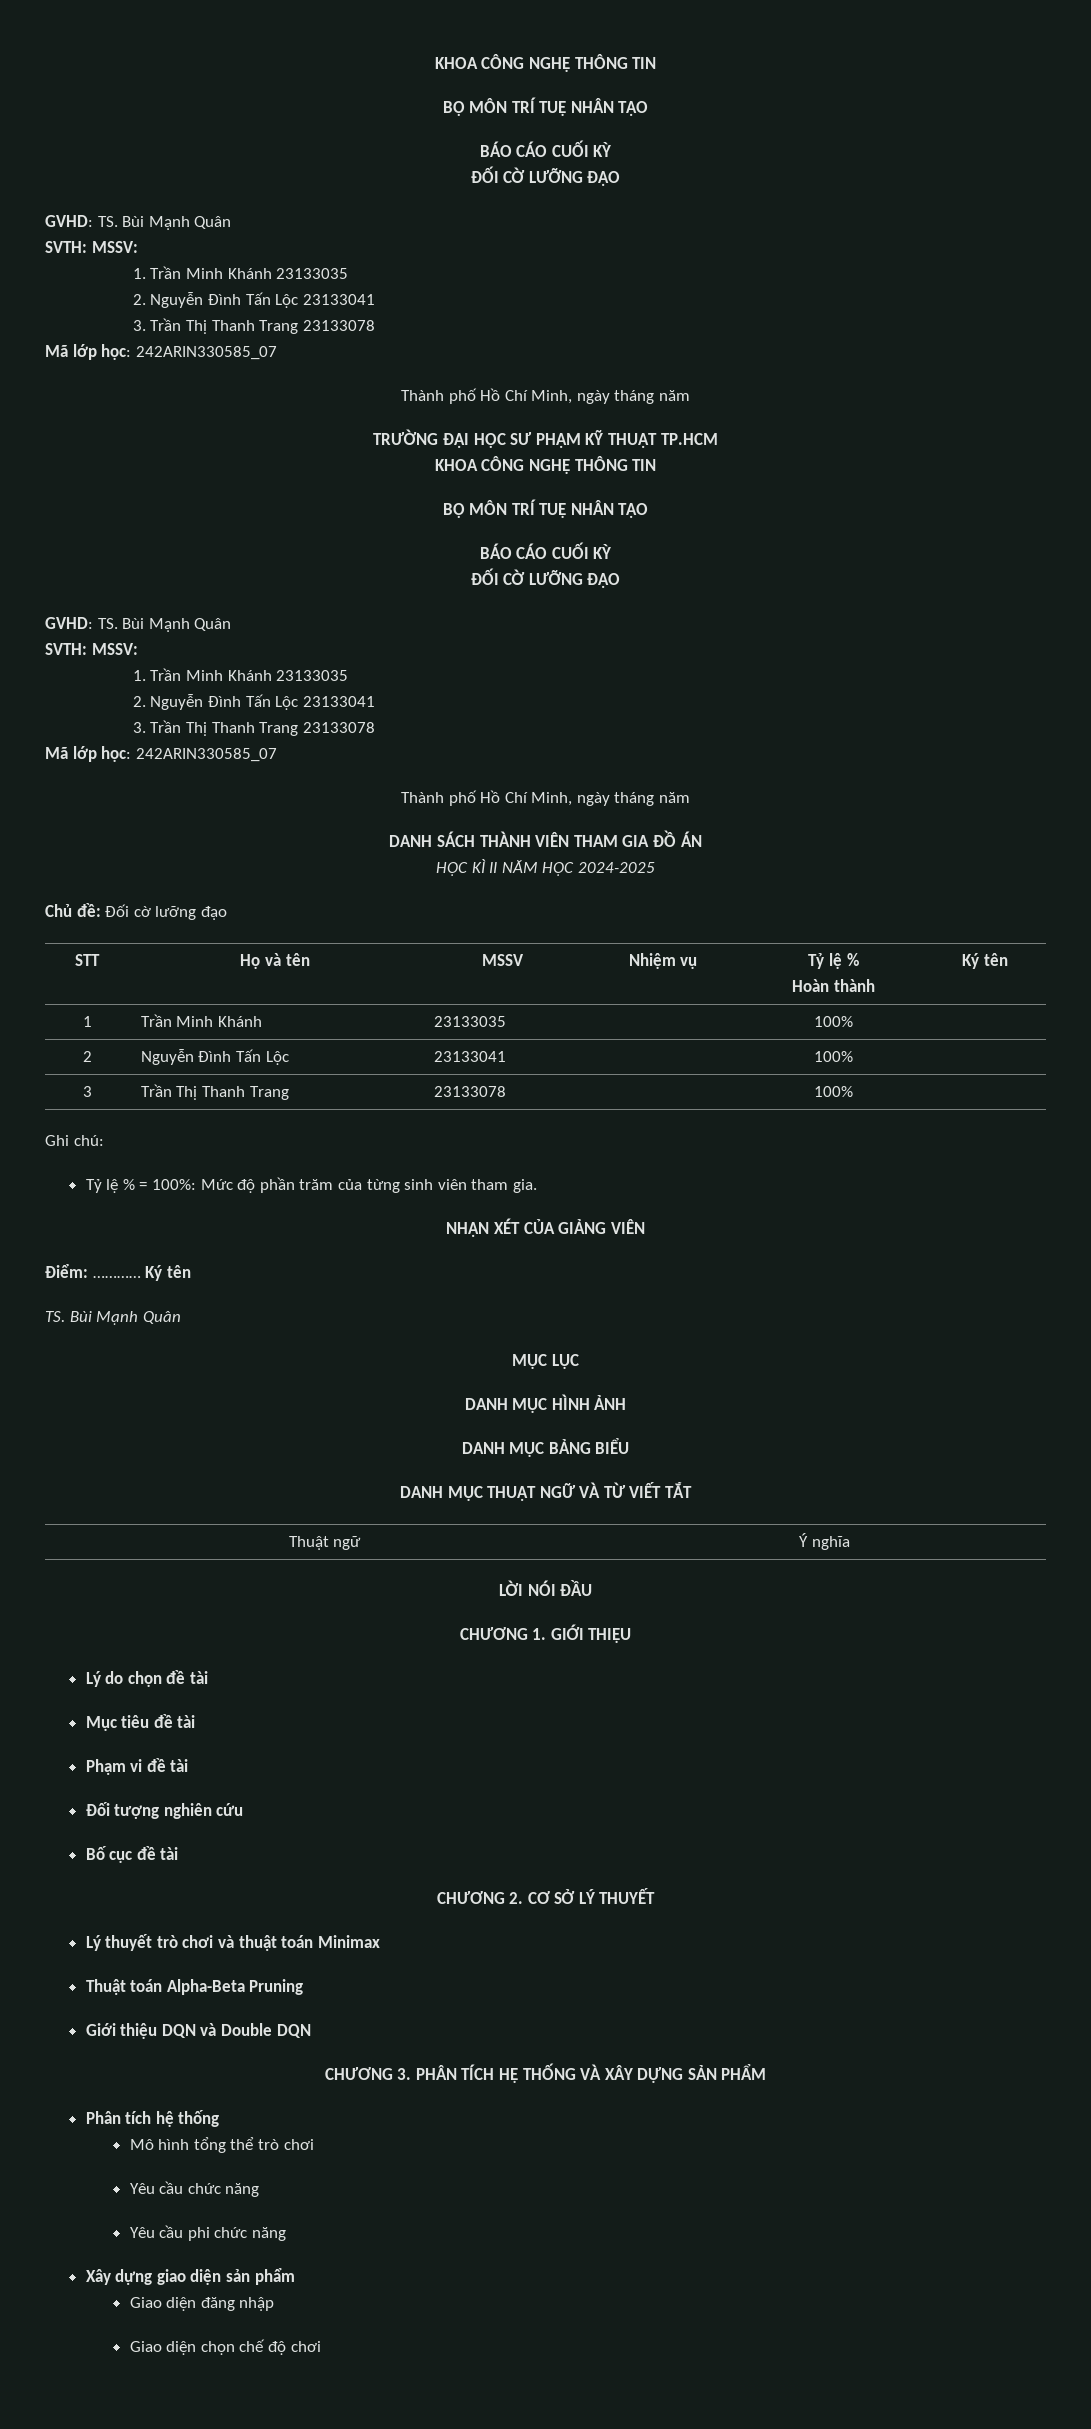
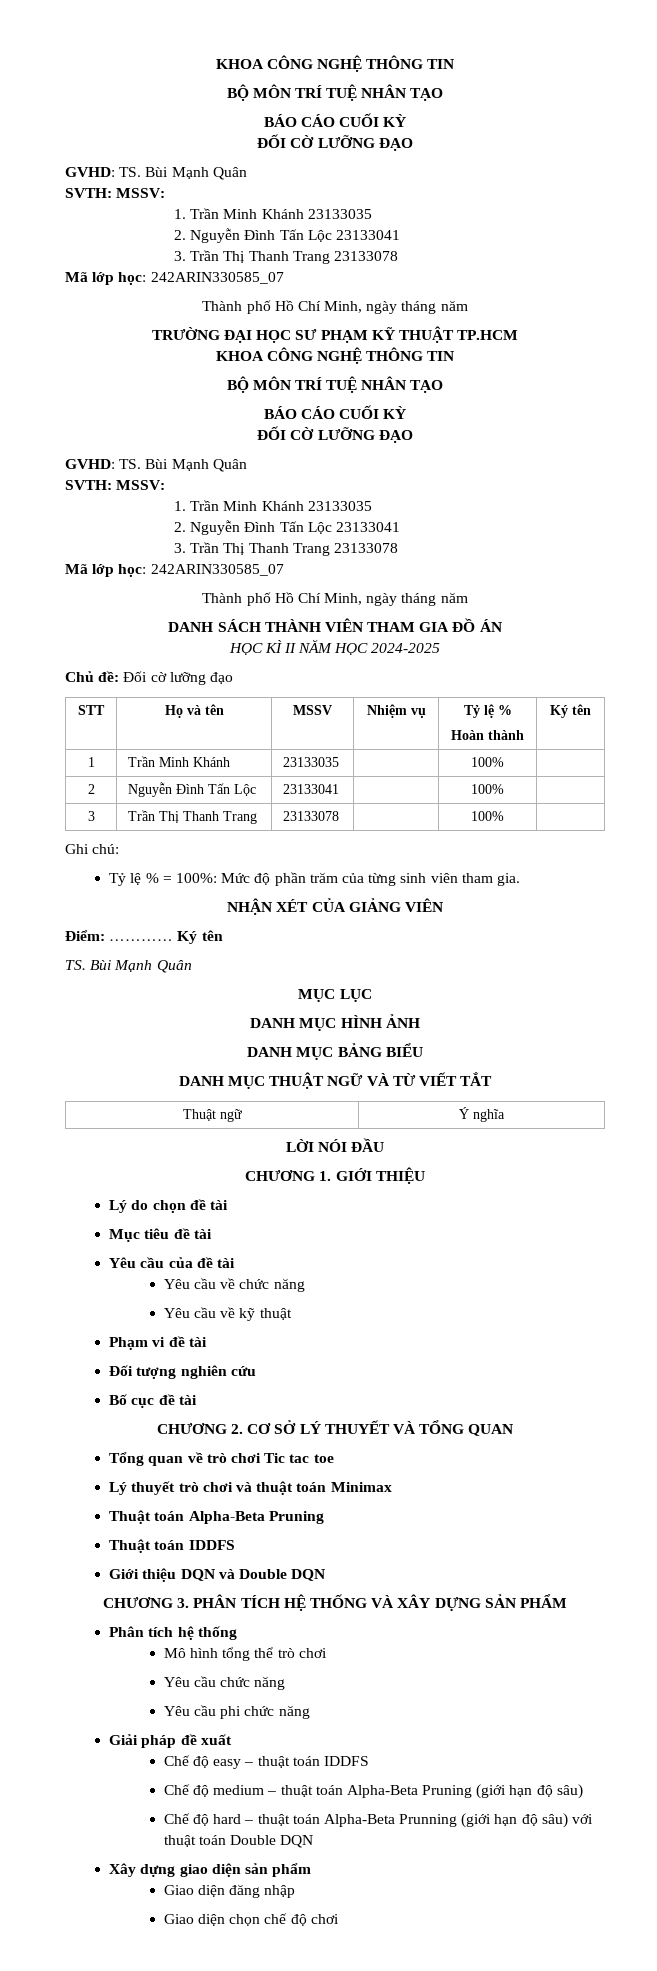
(196, 1721) none -> [109,1257,236,1268] [163,1278,305,1292] [163,1307,292,1321] // Yêu cầu của đề tài // Yêu cầu về chức năng // Yêu cầu về kỹ thuật
(656, 1896) none -> [392,1420,514,1436] [109,1452,334,1466] VÀ TỔNG QUAN // Tổng quan về trò chơi Tic tac toe
(304, 1987) none -> [109,1539,235,1553] // Thuật toán IDDFS
(286, 2234) none -> [109,1734,232,1748] [163,1755,369,1769] [163,1784,583,1799] [163,1813,594,1828] [163,1835,314,1848] // Giải pháp đề xuất // Chế độ easy – thuật toán IDDFS // Chế độ medium – thuật toán Alpha-Beta Pruning (giới hạn độ sâu) // Chế độ hard – thuật toán Alpha-Beta Prunning (giới hạn độ sâu) với thuật toán Double DQN

